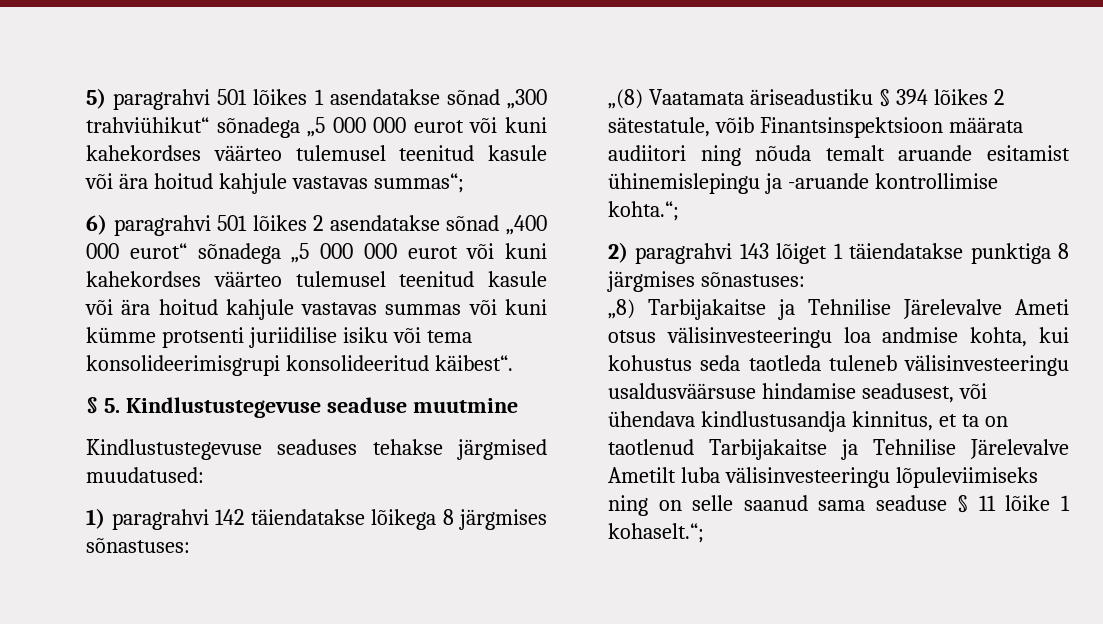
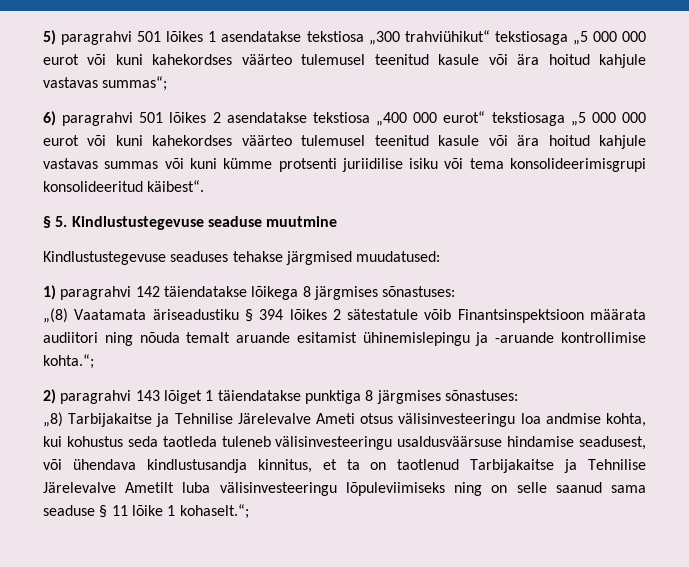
[446,89,500,105] sõnad -> [306,31,364,42] tekstiosa
[216,117,300,138] sõnadega -> [494,31,568,45] tekstiosaga
[446,215,500,231] sõnad -> [312,112,370,123] tekstiosa
[197,243,281,264] sõnadega -> [491,112,565,126] tekstiosaga
[608,117,710,137] sätestatule, -> [347,309,419,320] sätestatule

